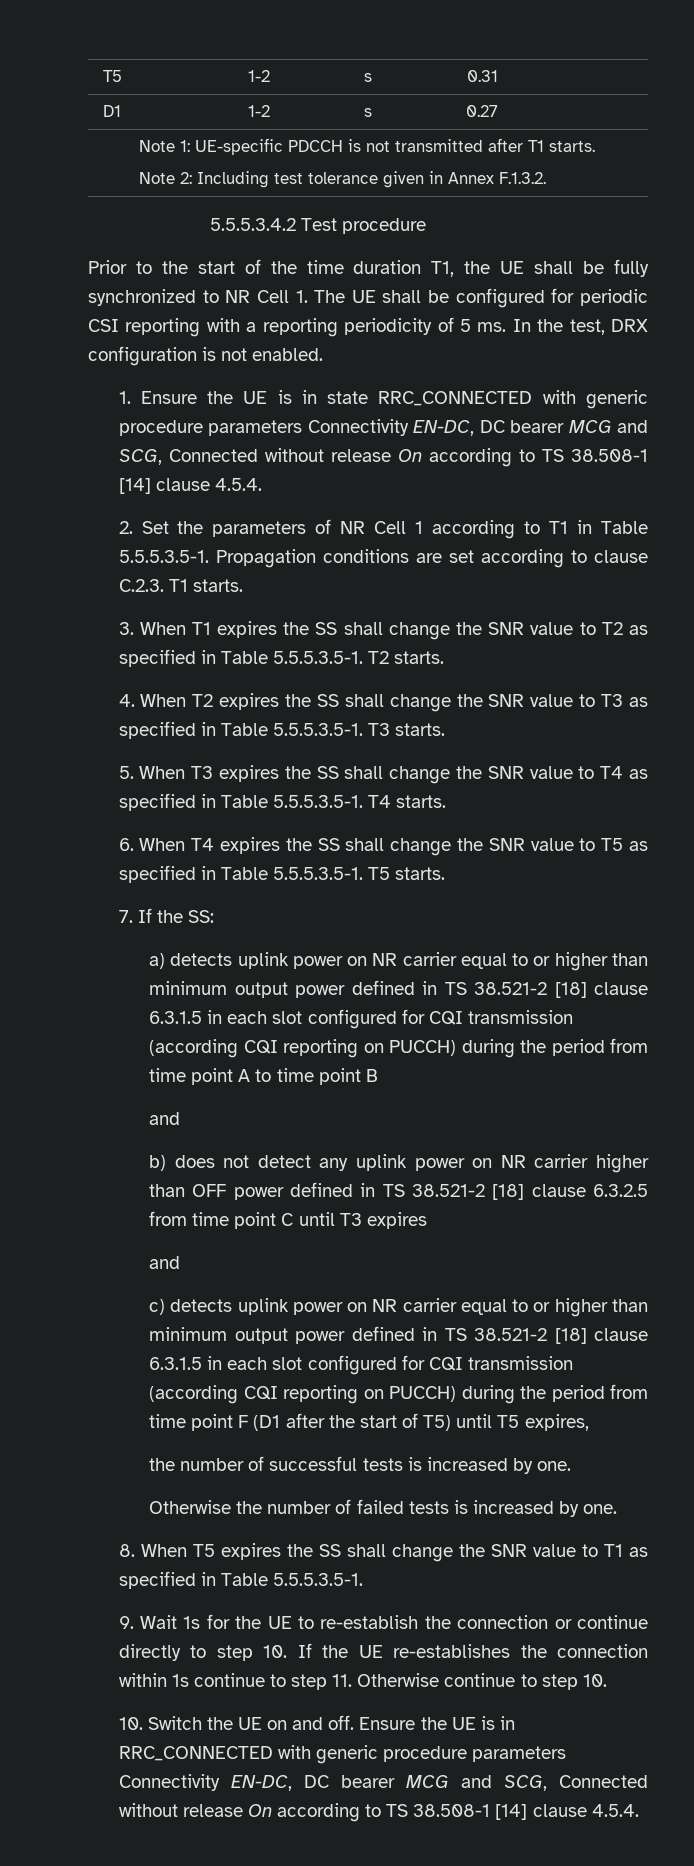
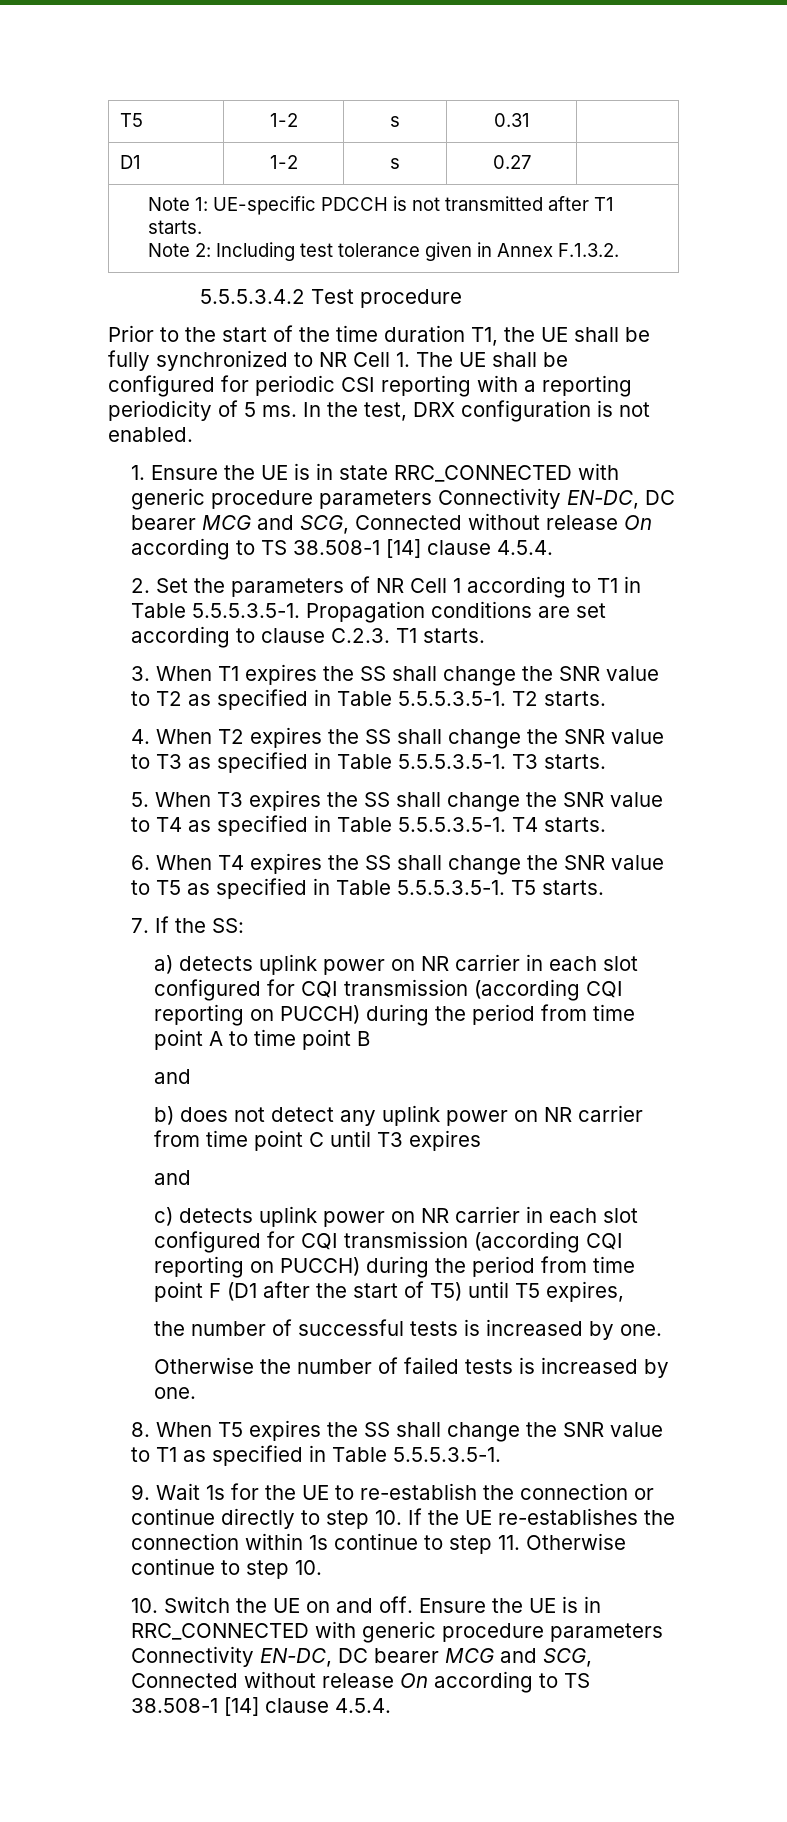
[460,952,648,971] [149,980,649,998] [149,1011,203,1024] equal to or higher than minimum output power defined in TS 38.521-2 [18] clause 6.3.1.5 -> (521, 962) none
[596,1154,650,1173] [149,1182,648,1200] higher than OFF power defined in TS 38.521-2 [18] clause 6.3.2.5 -> (644, 1113) none
[460,1298,648,1317] [149,1326,649,1344] [149,1357,203,1370] equal to or higher than minimum output power defined in TS 38.521-2 [18] clause 6.3.1.5 -> (521, 1214) none

